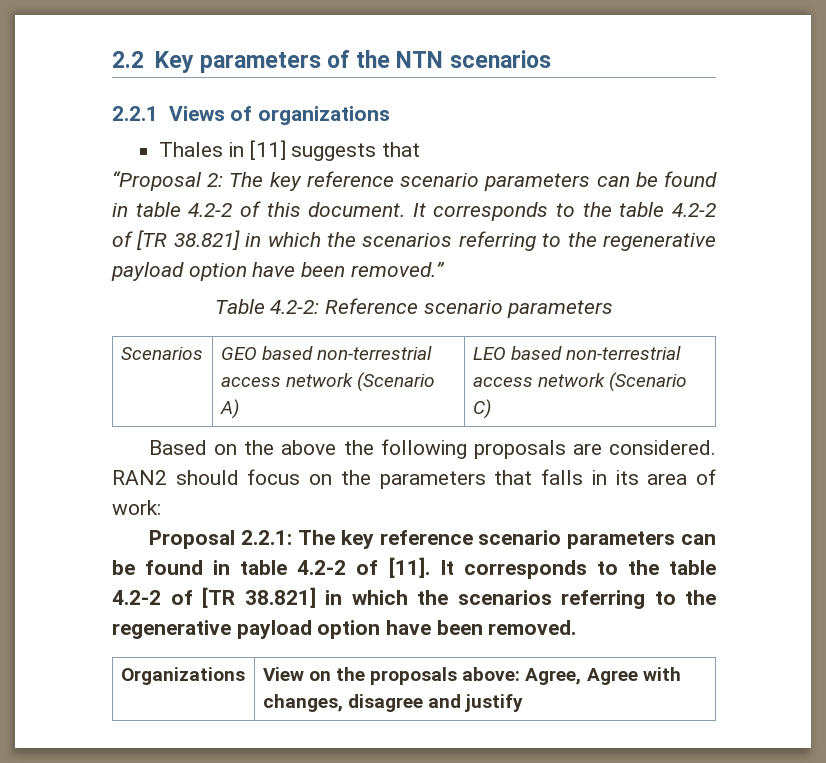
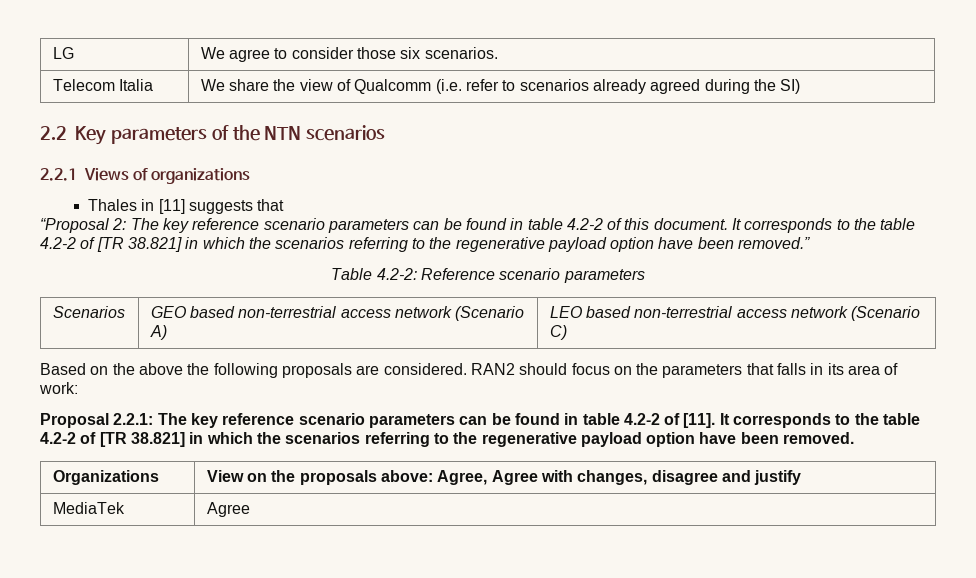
(112, 59) none -> [52,47,74,59] [200,47,498,62] [52,79,154,91] [200,79,801,94] LG | We agree to consider those six scenarios. // Telecom Italia | We share the view of Qualcomm (i.e. refer to scenarios already agreed during the SI) //
(524, 703) none -> [52,502,125,514] [206,502,250,517] // MediaTek | Agree

